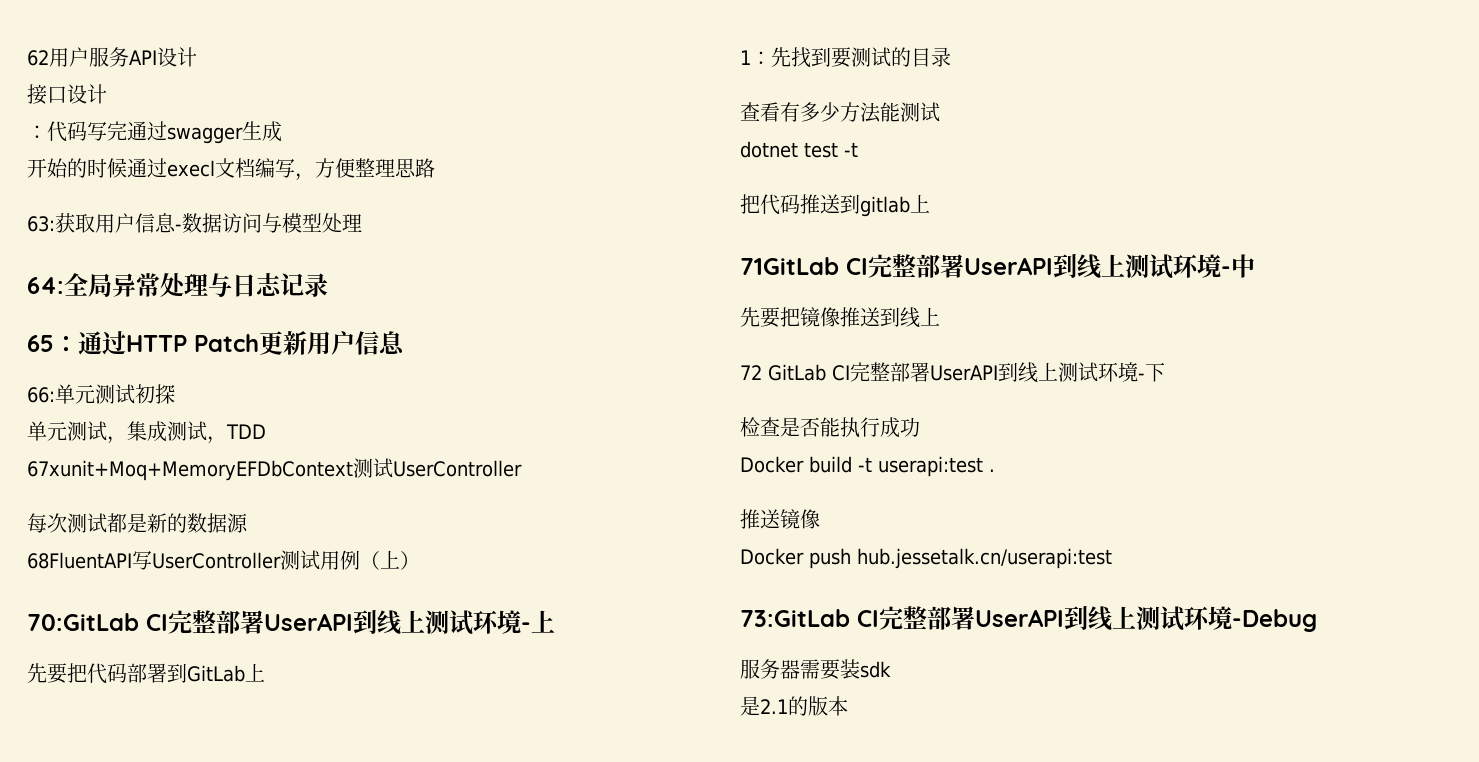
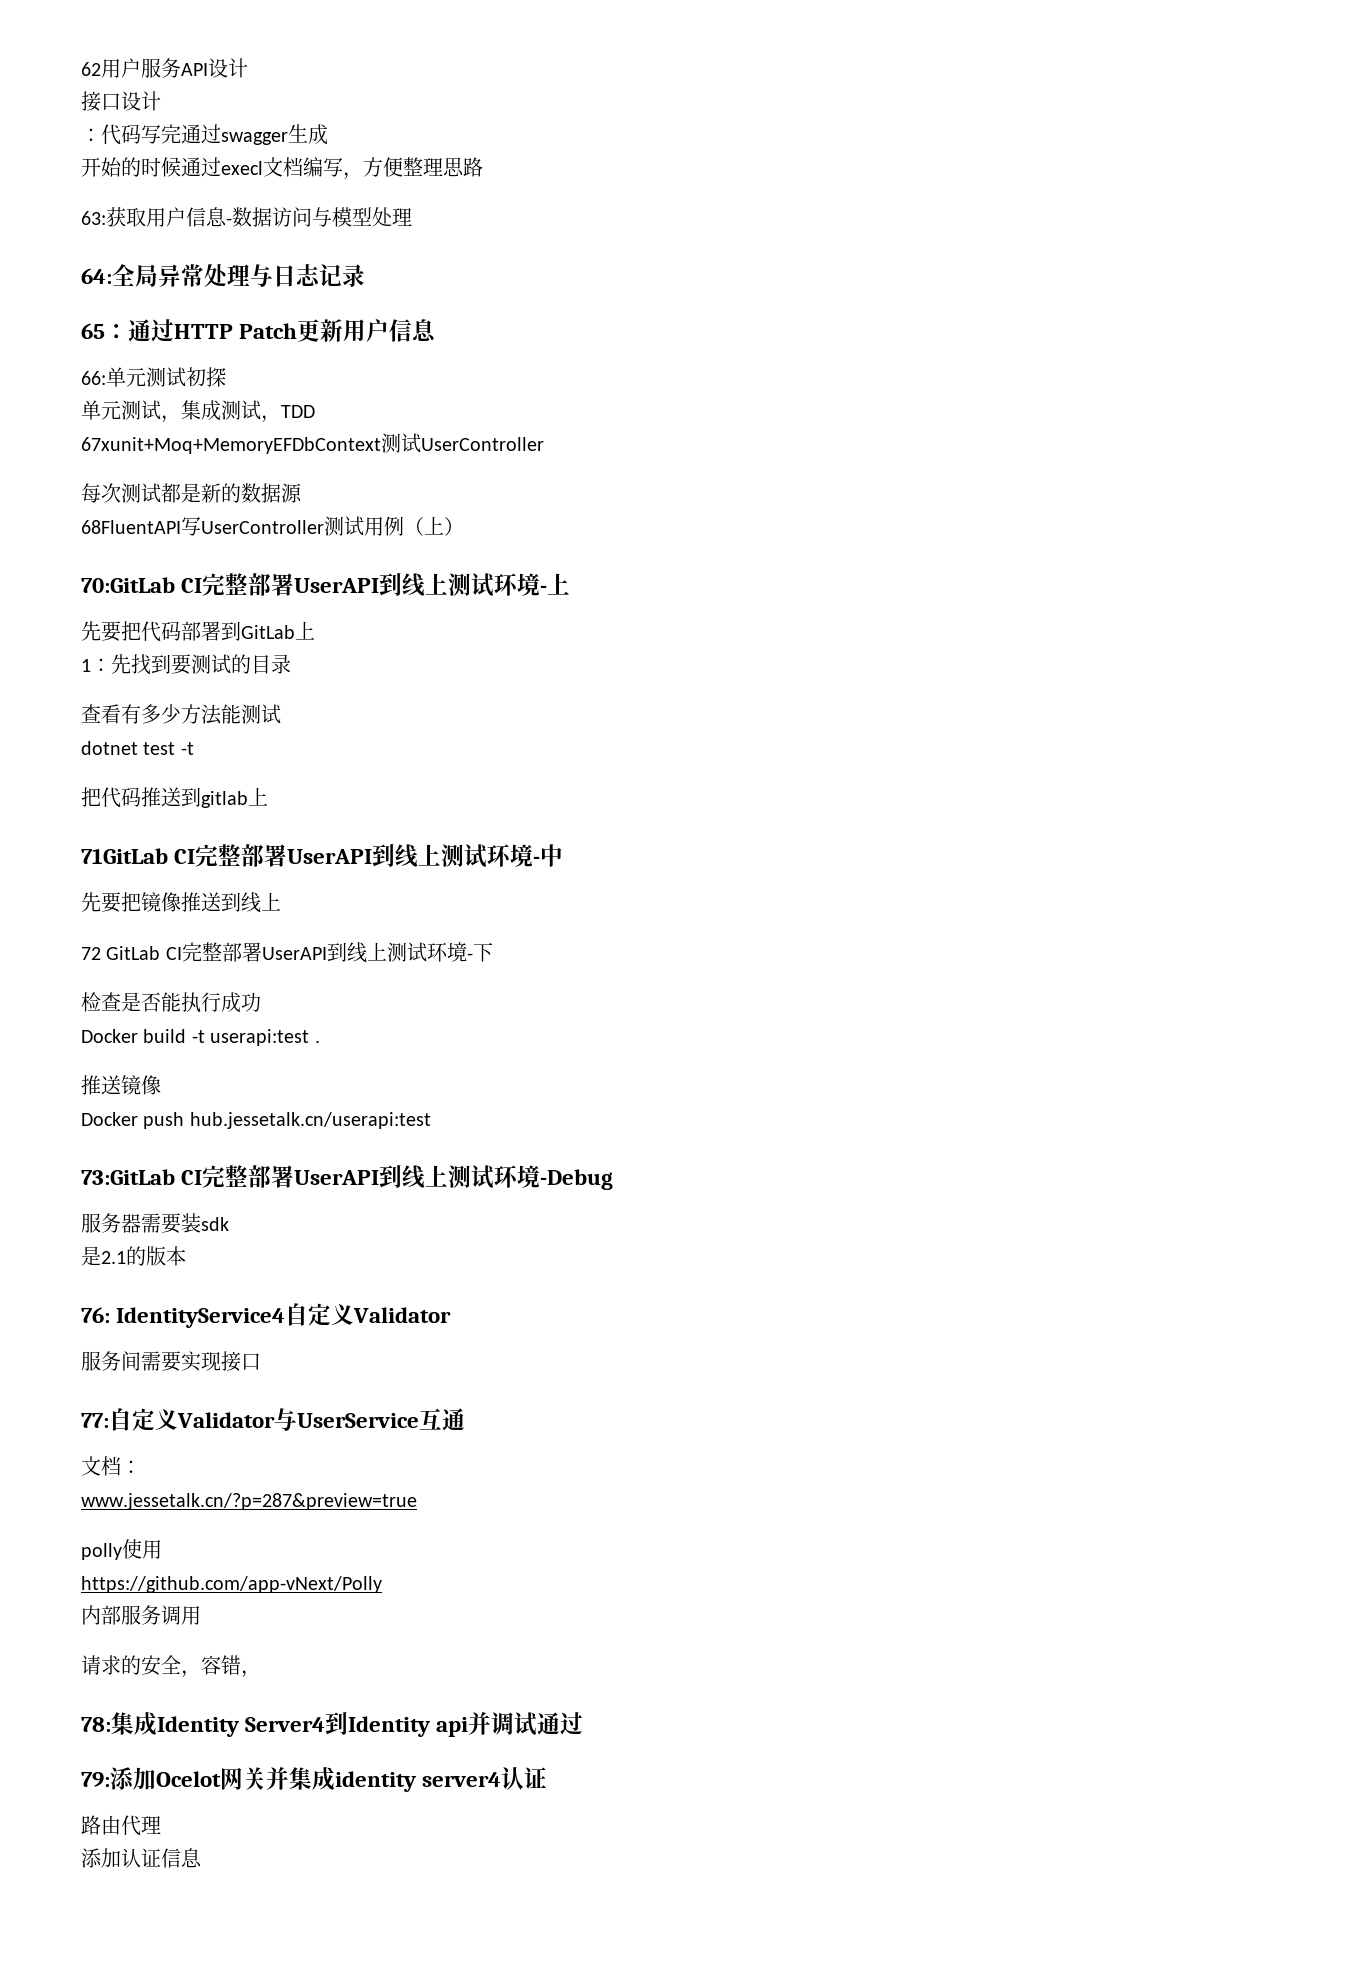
(848, 706) none -> [81,1303,452,1328] [81,1351,261,1372] [81,1408,465,1431] [81,1456,141,1476] [81,1493,417,1510] [81,1539,162,1560] [81,1576,382,1593] [81,1605,201,1625] [81,1655,261,1678] [81,1712,584,1737] [81,1767,548,1792] [81,1815,161,1836] [81,1848,202,1868] // 76: IdentityService4自定义Validator // 服务间需要实现接口 // 77:自定义Validator与UserService互通 // 文档： // www.jessetalk.cn/?p=287&preview=true // polly使用 // https://github.com/app-vNext/Polly // 内部服务调用 // 请求的安全，容错， // 78:集成Identity Server4到Identity api并调试通过 // 79:添加Ocelot网关并集成identity server4认证 // 路由代理 // 添加认证信息

